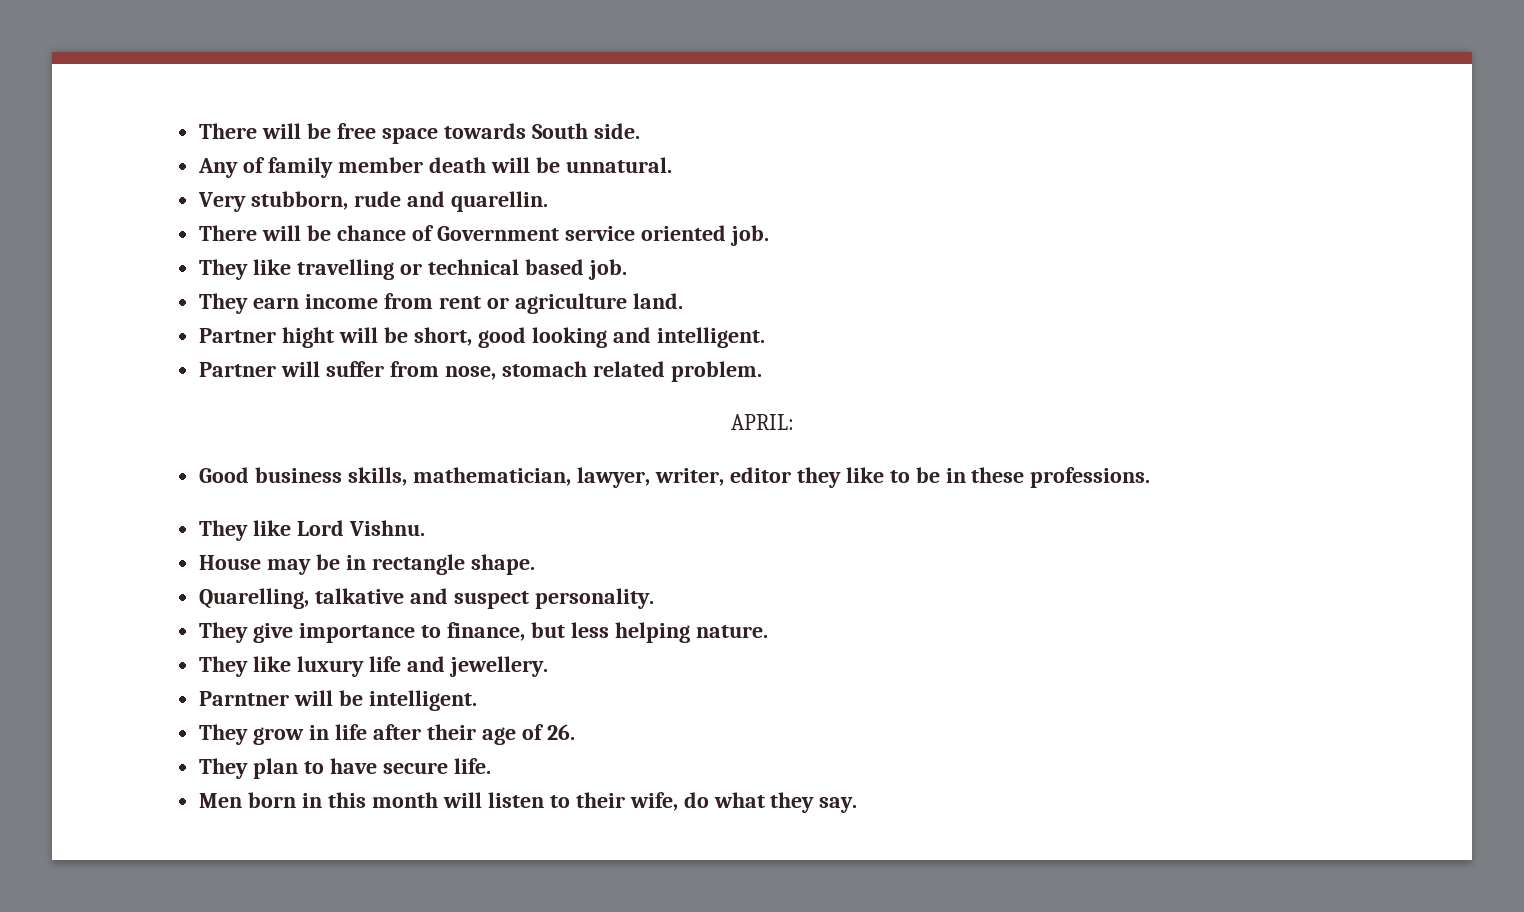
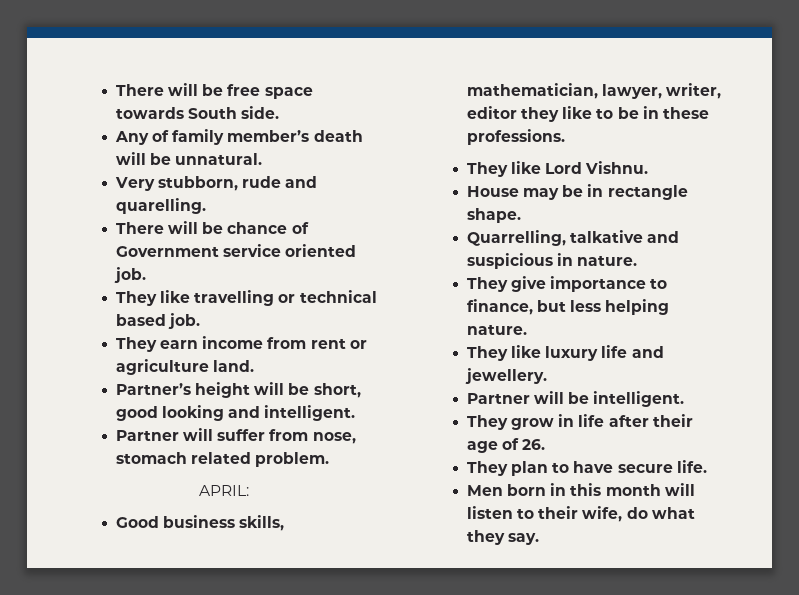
[337,157,423,173] member -> [227,130,310,142] member’s
[450,191,548,212] quarellin. -> [115,198,206,214] quarelling.
[199,327,335,348] Partner hight -> [115,382,251,398] Partner’s height
[199,588,310,609] Quarelling, -> [466,230,566,246] Quarrelling,
[453,588,654,609] suspect personality. -> [466,253,638,269] suspicious in nature.
[199,691,290,706] Parntner -> [466,393,530,404] Partner

